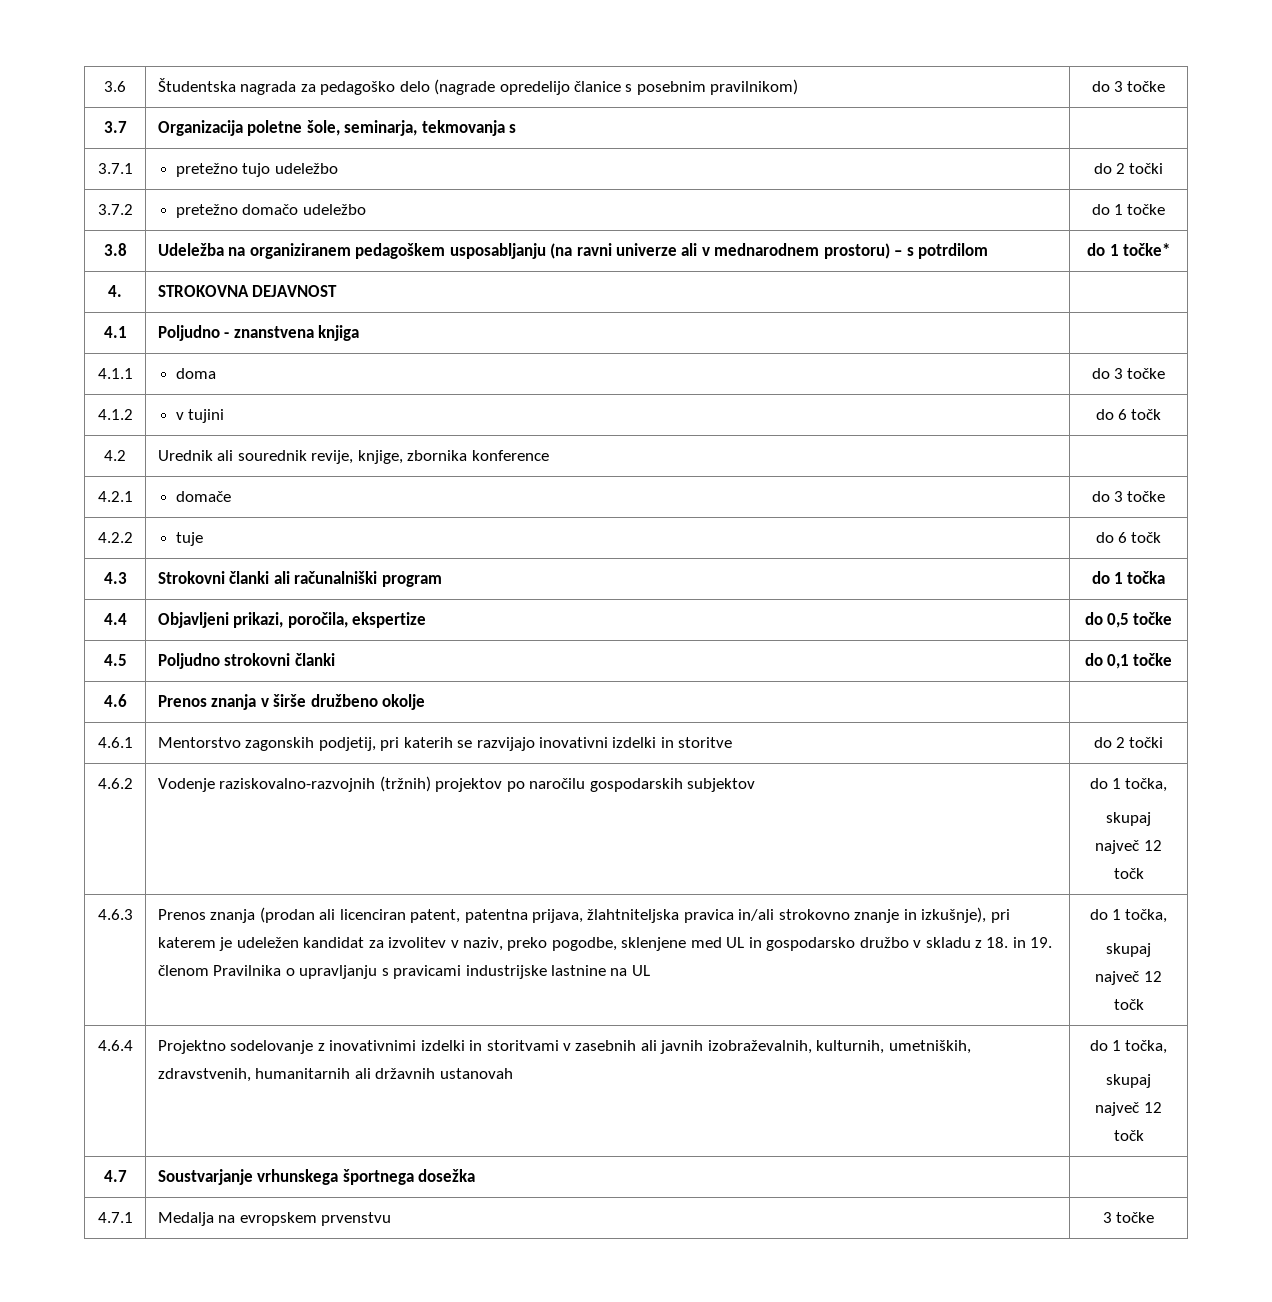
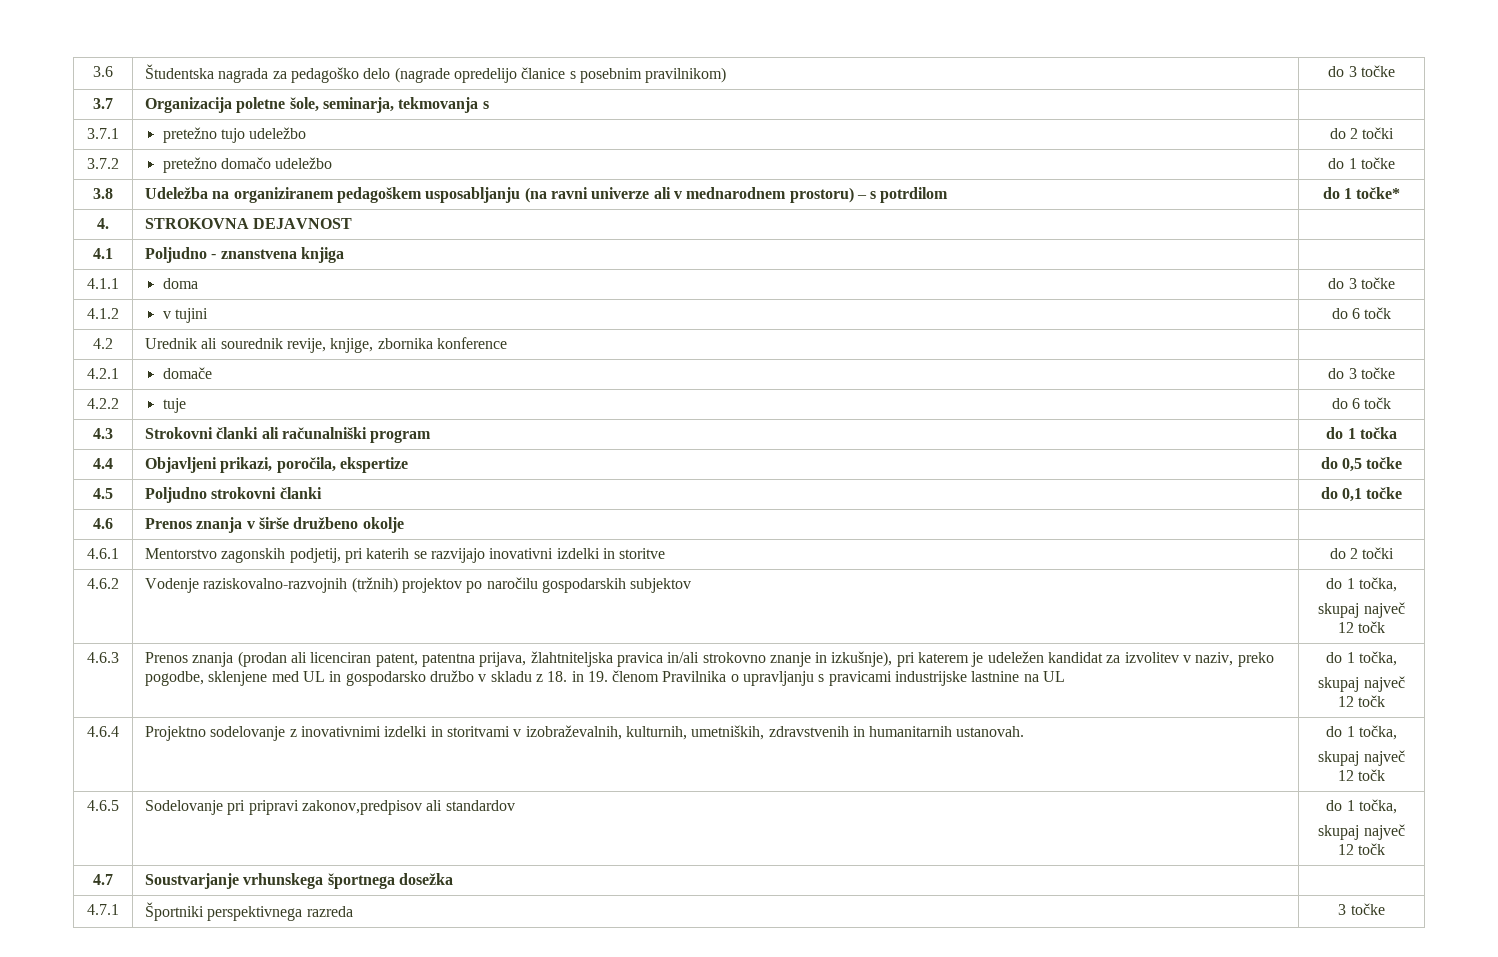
[575,1040,971,1054] [157,1068,513,1082] zasebnih ali javnih izobraževalnih, kulturnih, umetniških, zdravstvenih, humanitarnih ali državnih ustanovah -> [525,725,1025,740] [1326,725,1397,740] [1318,750,1405,766] [1337,769,1386,781] [87,800,119,811] [145,800,515,815] izobraževalnih, kulturnih, umetniških, zdravstvenih in humanitarnih ustanovah. | do 1 točka, // skupaj največ 12 točk // 4.6.5 | Sodelovanje pri pripravi zakonov,predpisov ali standardov
[157,1212,392,1226] Medalja na evropskem prvenstvu -> [145,902,353,921] Športniki perspektivnega razreda

